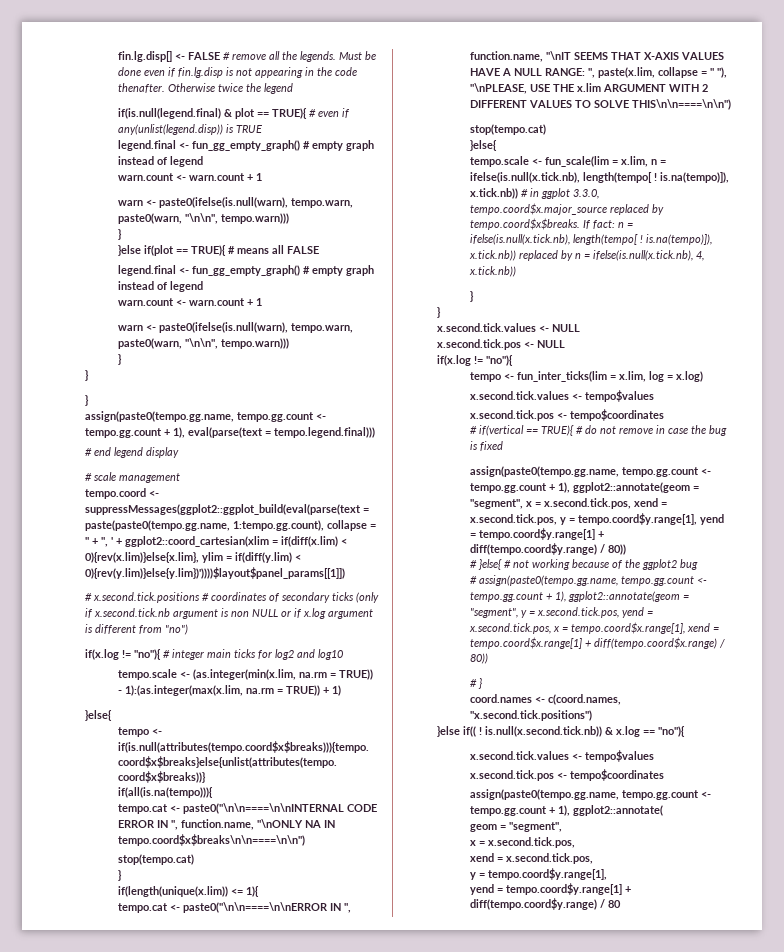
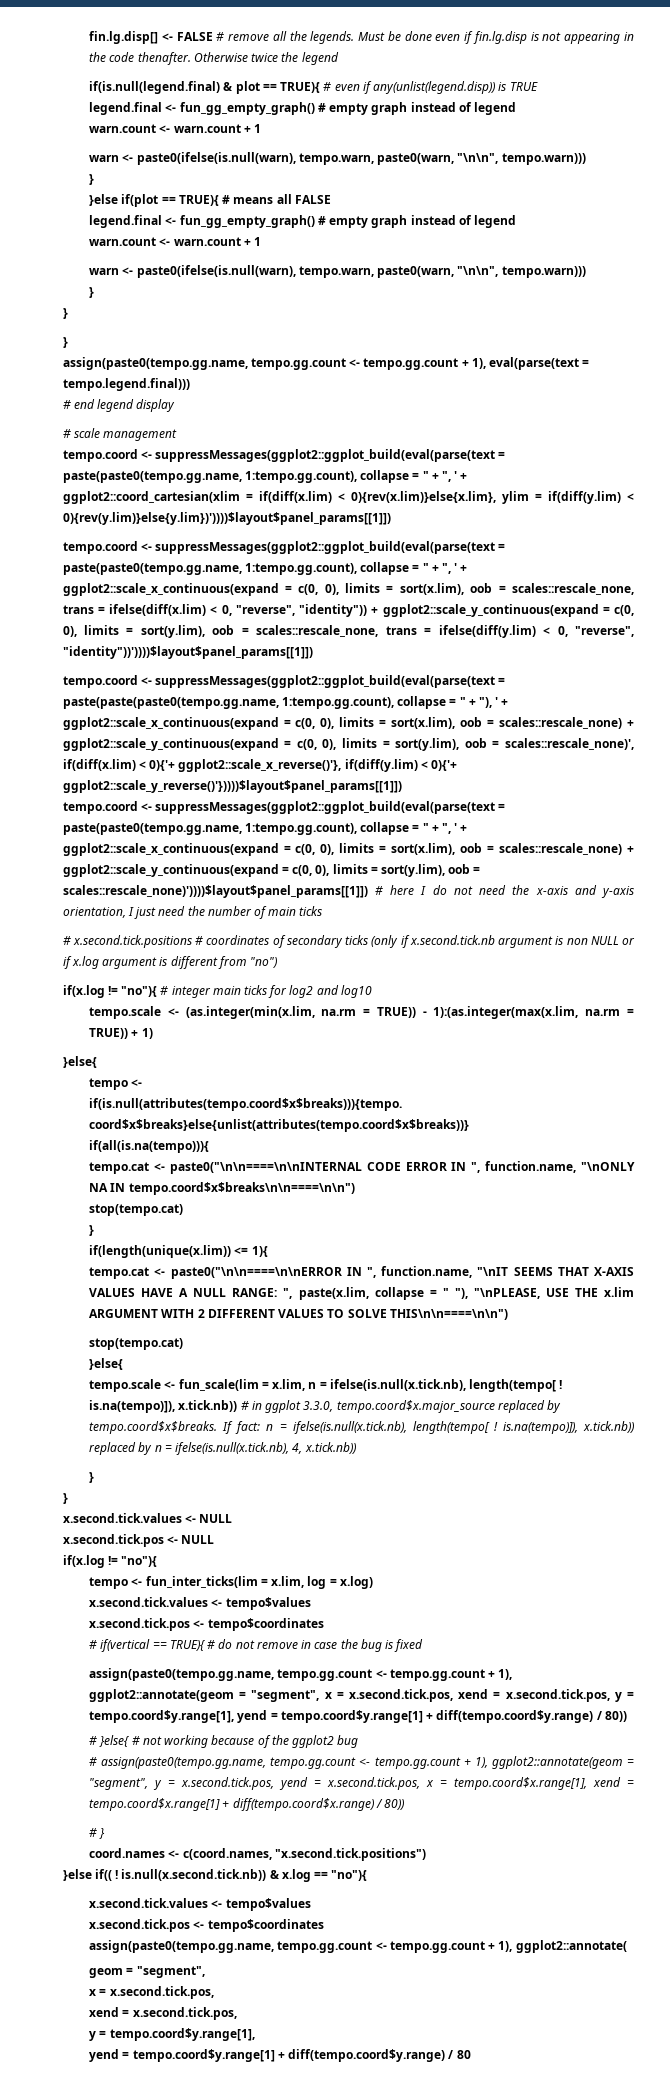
(346, 573) none -> [62,541,506,554] [62,562,468,575] [62,583,635,596] [62,604,634,617] [62,625,634,638] [62,646,313,659] [62,675,506,688] [62,696,509,709] [62,717,635,730] [62,738,635,751] [62,759,457,772] [62,780,402,793] [62,801,506,814] [62,822,468,835] [62,843,635,856] [62,864,481,877] [62,885,634,898] [62,906,323,919] // tempo.coord <- suppressMessages(ggplot2::ggplot_build(eval(parse(text = paste(paste0(tempo.gg.name, 1:tempo.gg.count), collapse = " + ", ' + ggplot2::scale_x_continuous(expand = c(0, 0), limits = sort(x.lim), oob = scales::rescale_none, trans = ifelse(diff(x.lim) < 0, "reverse", "identity")) + ggplot2::scale_y_continuous(expand = c(0, 0), limits = sort(y.lim), oob = scales::rescale_none, trans = ifelse(diff(y.lim) < 0, "reverse", "identity"))'))))$layout$panel_params[[1]]) // tempo.coord <- suppressMessages(ggplot2::ggplot_build(eval(parse(text = paste(paste(paste0(tempo.gg.name, 1:tempo.gg.count), collapse = " + "), ' + ggplot2::scale_x_continuous(expand = c(0, 0), limits = sort(x.lim), oob = scales::rescale_none) + ggplot2::scale_y_continuous(expand = c(0, 0), limits = sort(y.lim), oob = scales::rescale_none)', if(diff(x.lim) < 0){'+ ggplot2::scale_x_reverse()'}, if(diff(y.lim) < 0){'+ ggplot2::scale_y_reverse()'}))))$layout$panel_params[[1]]) // tempo.coord <- suppressMessages(ggplot2::ggplot_build(eval(parse(text = paste(paste0(tempo.gg.name, 1:tempo.gg.count), collapse = " + ", ' + ggplot2::scale_x_continuous(expand = c(0, 0), limits = sort(x.lim), oob = scales::rescale_none) + ggplot2::scale_y_continuous(expand = c(0, 0), limits = sort(y.lim), oob = scales::rescale_none)'))))$layout$panel_params[[1]]) # here I do not need the x-axis and y-axis orientation, I just need the number of main ticks

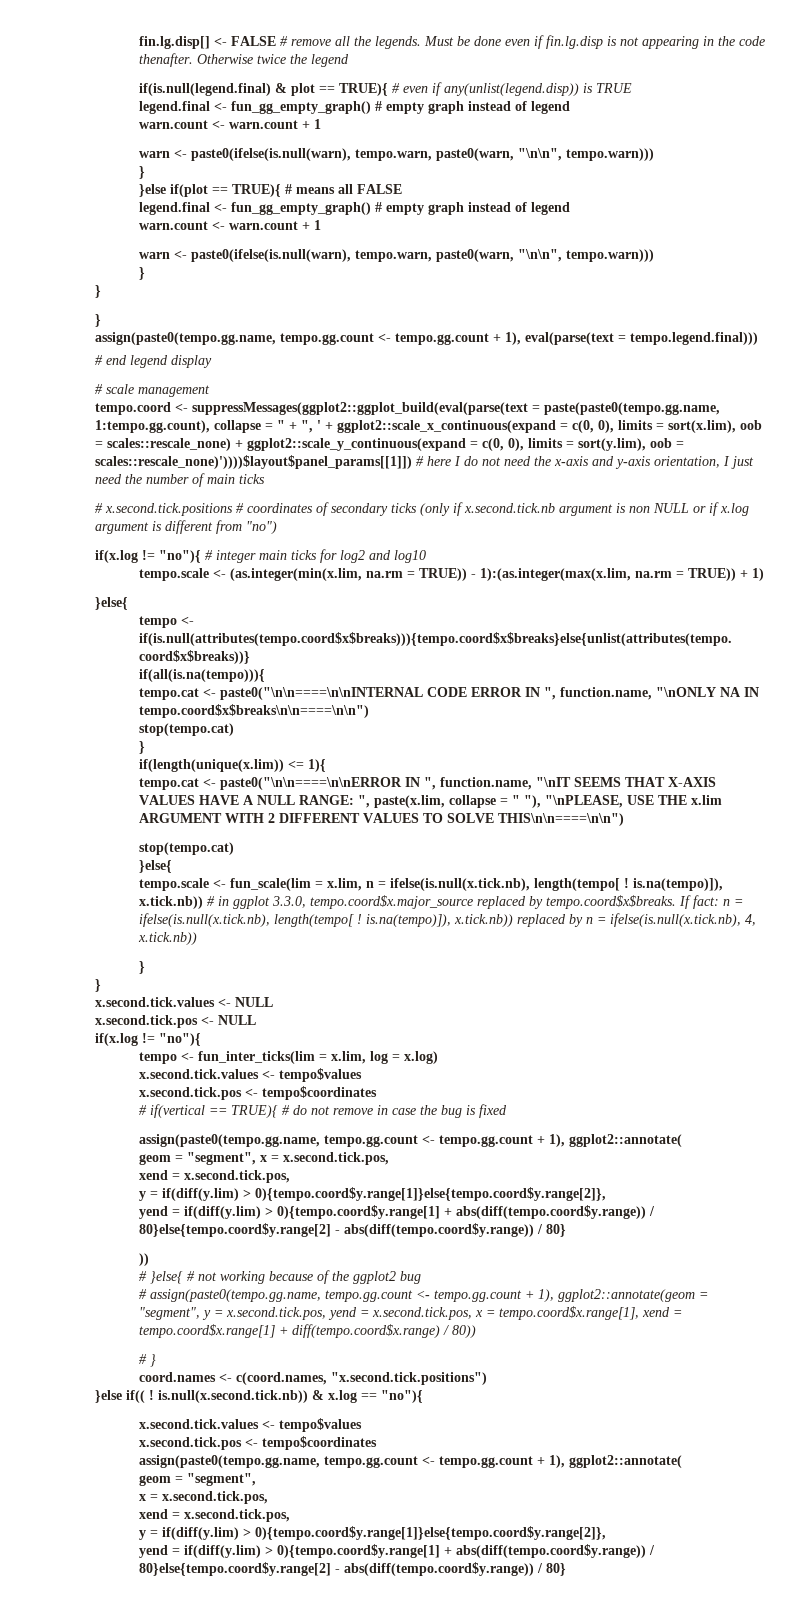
[62,449,506,462] [62,470,468,483] [62,491,635,504] [62,512,391,525] [62,541,506,554] [62,562,468,575] [62,583,635,596] [62,604,634,617] [62,625,634,638] [62,646,313,659] [62,675,506,688] [62,696,509,709] [62,717,635,730] [62,738,635,751] [62,759,457,772] [62,780,402,793] // tempo.coord <- suppressMessages(ggplot2::ggplot_build(eval(parse(text = paste(paste0(tempo.gg.name, 1:tempo.gg.count), collapse = " + ", ' + ggplot2::coord_cartesian(xlim = if(diff(x.lim) < 0){rev(x.lim)}else{x.lim}, ylim = if(diff(y.lim) < 0){rev(y.lim)}else{y.lim})'))))$layout$panel_params[[1]]) // tempo.coord <- suppressMessages(ggplot2::ggplot_build(eval(parse(text = paste(paste0(tempo.gg.name, 1:tempo.gg.count), collapse = " + ", ' + ggplot2::scale_x_continuous(expand = c(0, 0), limits = sort(x.lim), oob = scales::rescale_none, trans = ifelse(diff(x.lim) < 0, "reverse", "identity")) + ggplot2::scale_y_continuous(expand = c(0, 0), limits = sort(y.lim), oob = scales::rescale_none, trans = ifelse(diff(y.lim) < 0, "reverse", "identity"))'))))$layout$panel_params[[1]]) // tempo.coord <- suppressMessages(ggplot2::ggplot_build(eval(parse(text = paste(paste(paste0(tempo.gg.name, 1:tempo.gg.count), collapse = " + "), ' + ggplot2::scale_x_continuous(expand = c(0, 0), limits = sort(x.lim), oob = scales::rescale_none) + ggplot2::scale_y_continuous(expand = c(0, 0), limits = sort(y.lim), oob = scales::rescale_none)', if(diff(x.lim) < 0){'+ ggplot2::scale_x_reverse()'}, if(diff(y.lim) < 0){'+ ggplot2::scale_y_reverse()'}))))$layout$panel_params[[1]]) -> (211, 391) none
[89,1689,235,1702] ggplot2::annotate(geom -> [568,1134,682,1147] [138,1154,171,1165] ggplot2::annotate( // geom
[458,1689,635,1702] [89,1710,627,1723] xend = x.second.tick.pos, y = tempo.coord$y.range[1], yend = tempo.coord$y.range[1] + diff(tempo.coord$y.range) / 80)) -> [138,1170,290,1183] [138,1187,606,1201] [138,1205,655,1219] [138,1223,566,1237] [138,1253,149,1266] // xend = x.second.tick.pos, // y = if(diff(y.lim) > 0){tempo.coord$y.range[1]}else{tempo.coord$y.range[2]}, // yend = if(diff(y.lim) > 0){tempo.coord$y.range[1] + abs(diff(tempo.coord$y.range)) / 80}else{tempo.coord$y.range[2] - abs(diff(tempo.coord$y.range)) / 80} // ))
[109,2028,255,2041] [89,2049,471,2062] tempo.coord$y.range[1], // yend = tempo.coord$y.range[1] + diff(tempo.coord$y.range) / 80 -> [161,1526,606,1540] [138,1544,655,1558] [138,1562,566,1576] if(diff(y.lim) > 0){tempo.coord$y.range[1]}else{tempo.coord$y.range[2]}, // yend = if(diff(y.lim) > 0){tempo.coord$y.range[1] + abs(diff(tempo.coord$y.range)) / 80}else{tempo.coord$y.range[2] - abs(diff(tempo.coord$y.range)) / 80}

